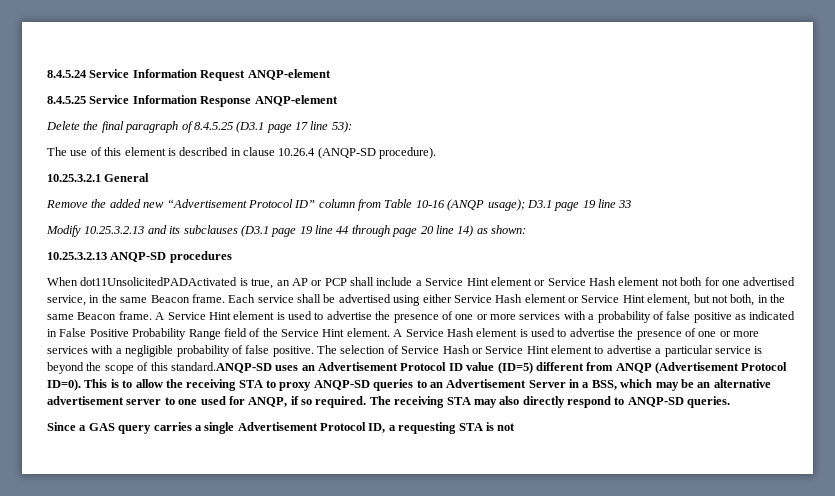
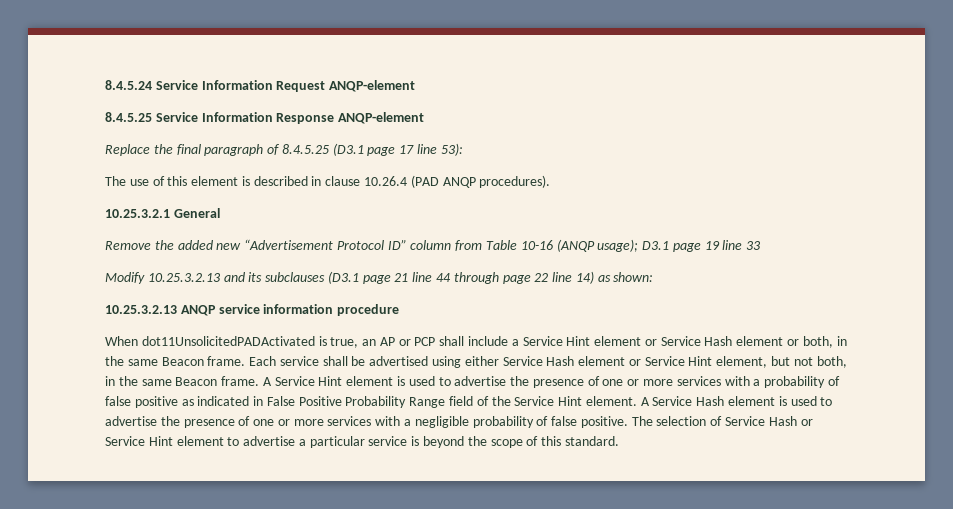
[46,121,80,130] Delete -> [105,144,150,156] Replace
[317,147,437,159] (ANQP-SD procedure). -> [410,175,551,188] (PAD ANQP procedures).
[299,226,313,234] 19 -> [394,273,409,282] 21
[420,226,434,234] 20 -> [534,273,549,282] 22
[110,251,232,263] ANQP-SD procedures -> [180,304,400,316] ANQP service information procedure
[661,277,796,286] [47,295,86,306] not both for one advertised service, -> [787,336,833,348] or both,
[170,362,788,374] [47,379,771,391] [47,396,731,408] [47,422,516,434] standard.ANQP-SD uses an Advertisement Protocol ID value (ID=5) different from ANQP (Advertisement Protocol ID=0). This is to allow the receiving STA to proxy ANQP-SD queries to an Advertisement Server in a BSS, which may be an alternative advertisement server to one used for ANQP, if so required. The receiving STA may also directly respond to ANQP-SD queries. // Since a GAS query carries a single Advertisement Protocol ID, a requesting STA is not -> [564,436,619,446] standard.

